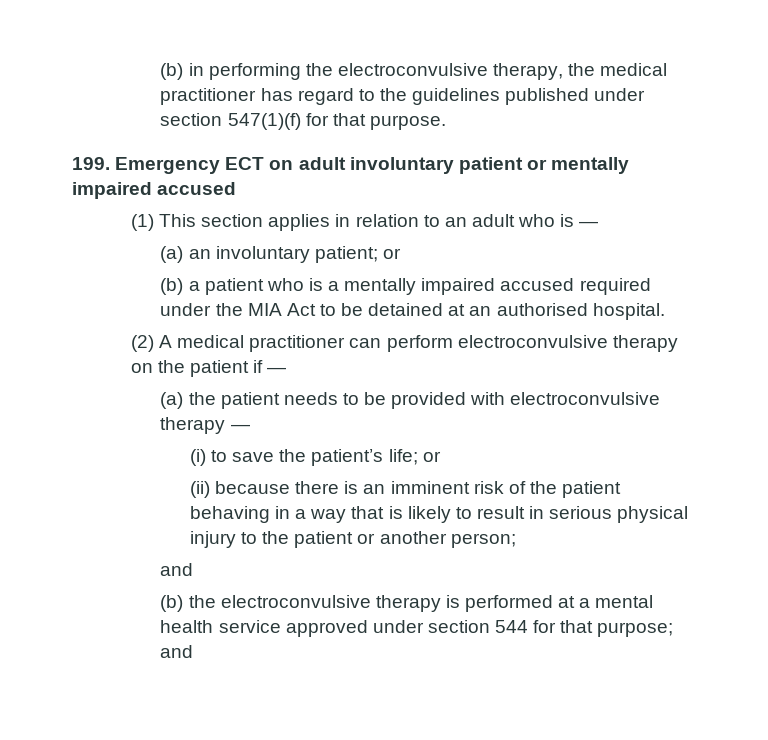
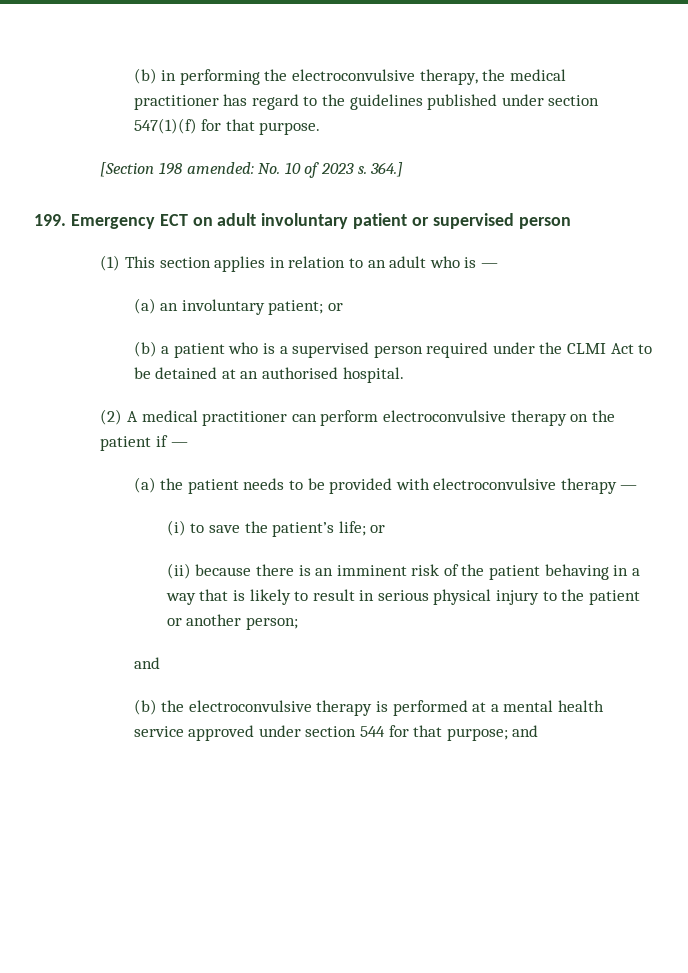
(446, 122) none -> [100,162,404,178] // [Section 198 amended: No. 10 of 2023 s. 364.]
[551,157,630,174] [72,182,237,199] mentally impaired accused -> [432,213,571,229] supervised person
[344,278,575,295] mentally impaired accused -> [292,342,423,358] supervised person
[247,303,282,316] MIA -> [567,343,607,354] CLMI

